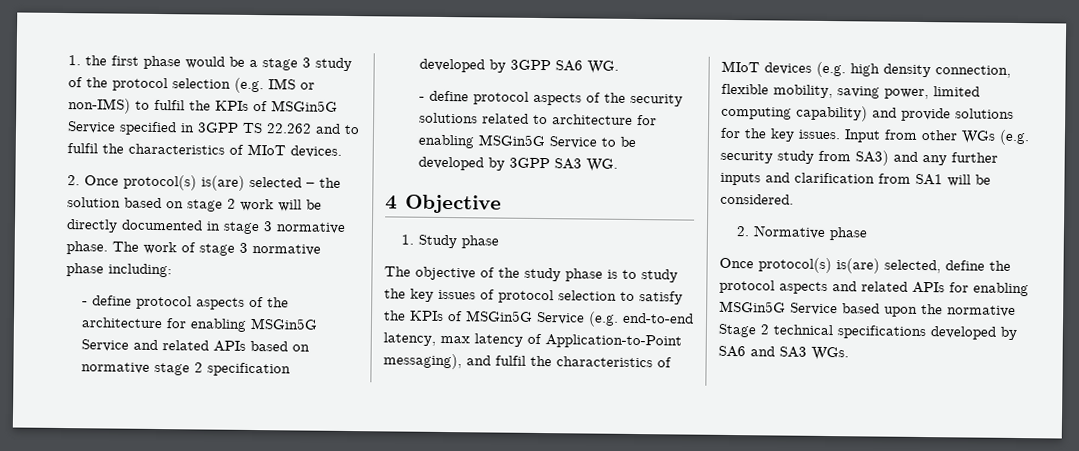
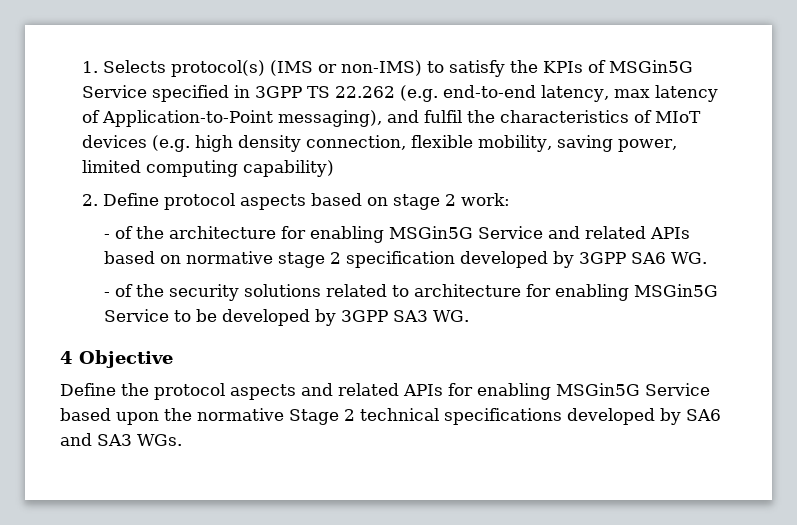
[67,55,352,72] [67,77,296,94] 1. the first phase would be a stage 3 study of the protocol selection (e.g. IMS -> [81,60,313,77] 1. Selects protocol(s) (IMS
[153,99,185,111] fulfil -> [448,60,505,77] satisfy
[314,123,360,135] [66,143,342,158] [66,174,341,191] [66,197,322,212] [65,219,346,235] [65,241,321,256] [65,263,172,278] [82,295,290,310] [81,317,319,332] [81,339,311,352] [81,362,292,377] [419,58,620,74] [419,90,684,107] [419,112,658,126] [418,134,637,149] [418,156,619,172] [385,194,502,214] [400,234,499,249] [384,266,678,283] [384,288,683,305] [383,310,585,325] and to fulfil the characteristics of MIoT devices. // 2. Once protocol(s) is(are) selected – the solution based on stage 2 work will be directly documented in stage 3 normative phase. The work of stage 3 normative phase including: // - define protocol aspects of the architecture for enabling MSGin5G Service and related APIs based on normative stage 2 specification developed by 3GPP SA6 WG. // - define protocol aspects of the security solutions related to architecture for enabling MSGin5G Service to be developed by 3GPP SA3 WG. // 4 Objective // 1. Study phase // The objective of the study phase is to study the key issues of protocol selection to satisfy the KPIs of MSGin5G Service -> (395, 92) none
[872,107,1014,122] [720,127,1030,146] [720,150,998,166] [720,172,991,187] [720,193,794,205] [735,225,867,241] [719,257,985,274] and provide solutions for the key issues. Input from other WGs (e.g. security study from SA3) and any further inputs and clarification from SA1 will be considered. // 2. Normative phase // Once protocol(s) is(are) selected, define -> [81,193,510,210] [103,226,690,243] [103,251,707,268] [103,284,718,301] [103,309,469,326] [60,350,173,368] [60,383,116,396] // 2. Define protocol aspects based on stage 2 work: // - of the architecture for enabling MSGin5G Service and related APIs based on normative stage 2 specification developed by 3GPP SA6 WG. // - of the security solutions related to architecture for enabling MSGin5G Service to be developed by 3GPP SA3 WG. // 4 Objective // Define

